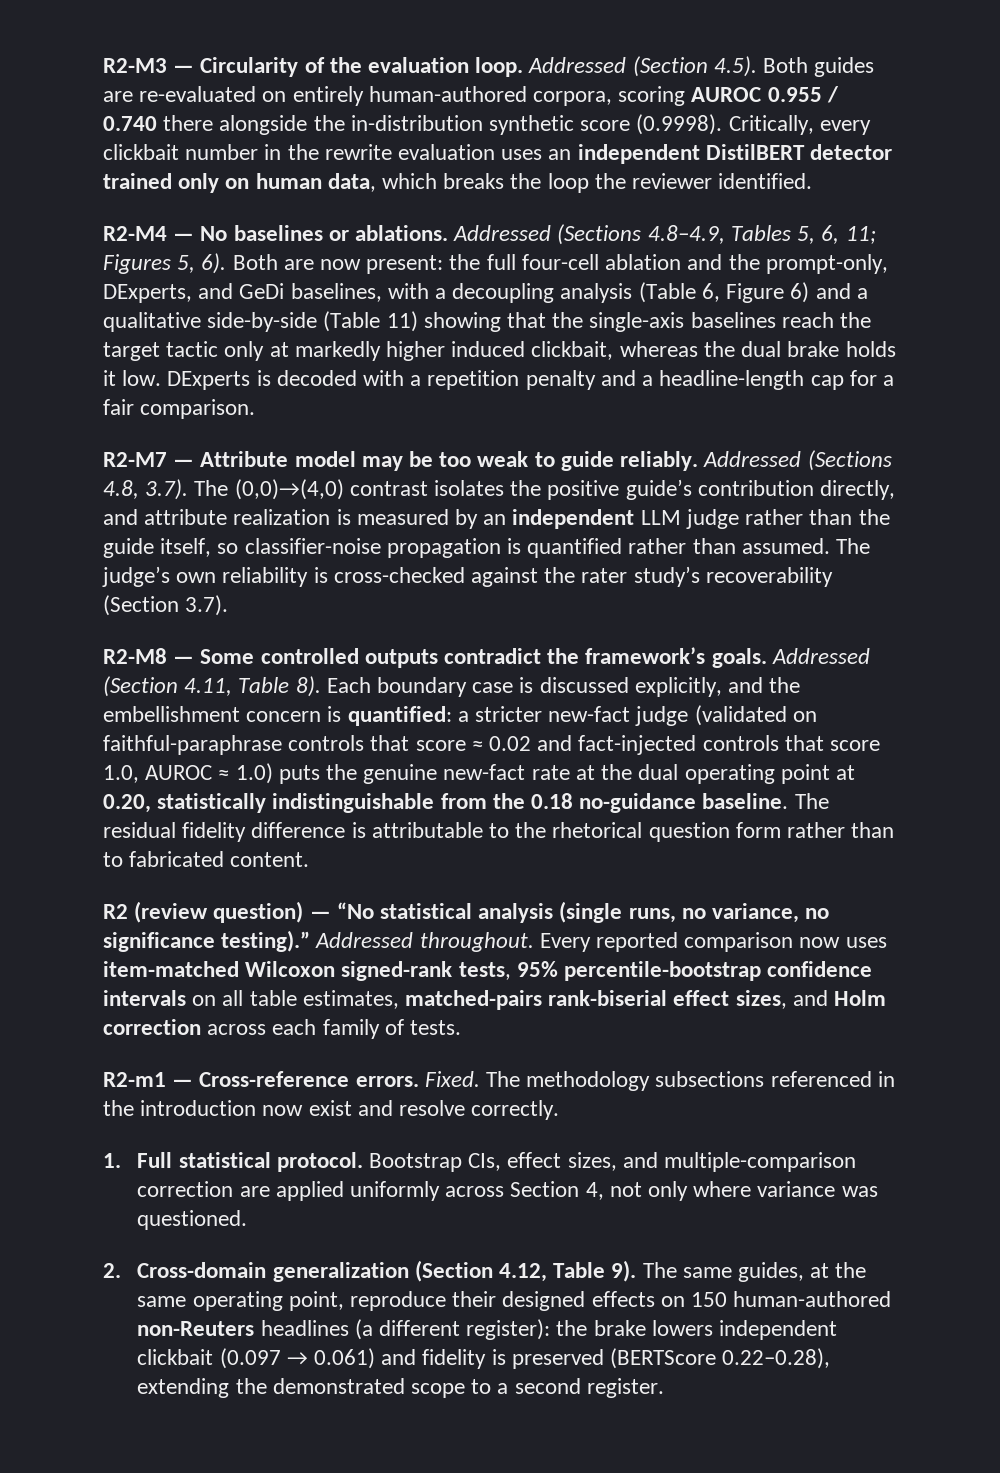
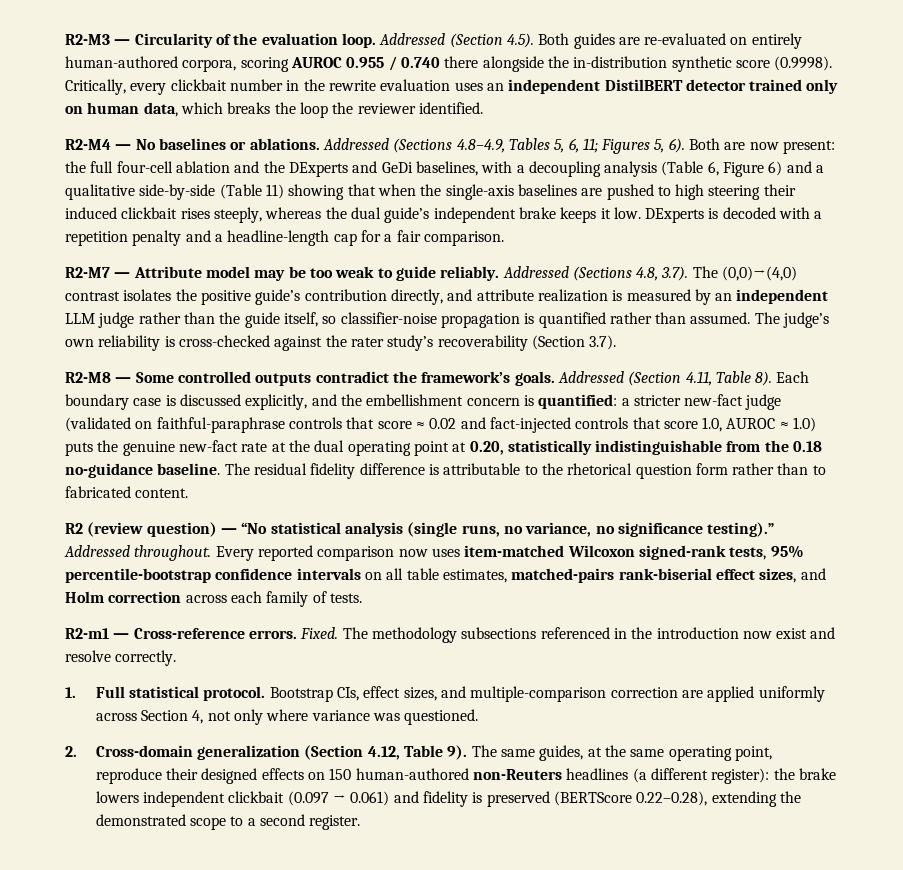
[765,254,888,274] [103,284,192,303] prompt-only, DExperts, -> [288,162,348,177] DExperts
(547, 320) none -> [377,184,416,196] when
[781,312,872,328] [103,341,896,361] reach the target tactic only at markedly higher induced clickbait, whereas the dual brake holds -> [581,184,796,200] [65,207,597,223] are pushed to high steering their induced clickbait rises steeply, whereas the dual guide’s independent brake keeps

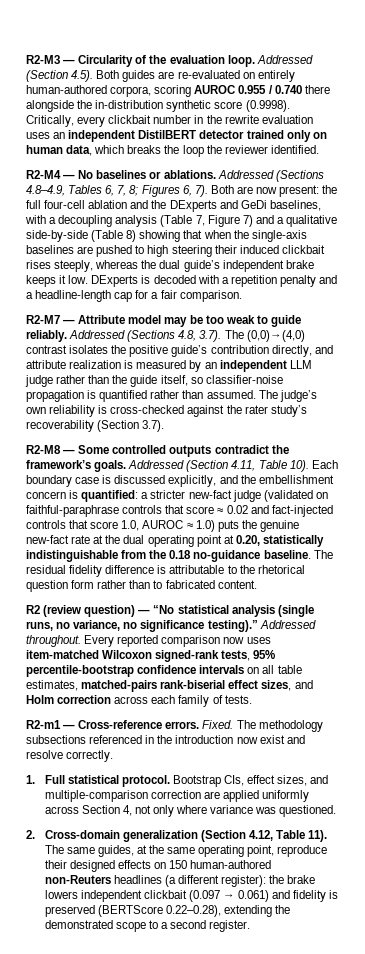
[554,138,685,154] 5, 6, 11; Figures 5, 6). -> [105,185,208,197] 6, 7, 8; Figures 6, 7).
[707,161,783,177] 6, Figure 6) -> [195,215,253,227] 7, Figure 7)
[265,184,284,199] 11) -> [126,230,137,242] 8)
[755,371,773,386] 8). -> [289,460,309,472] 10).
[447,745,468,760] 9). -> [308,830,328,842] 11).

